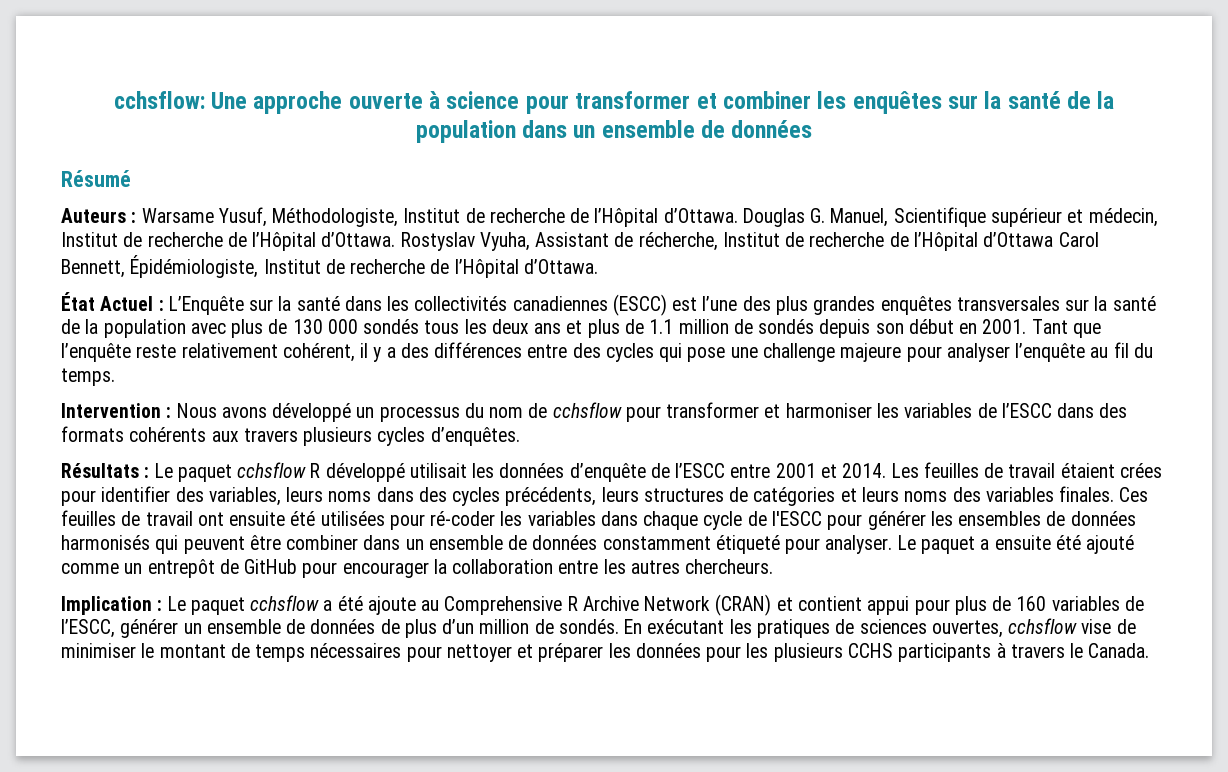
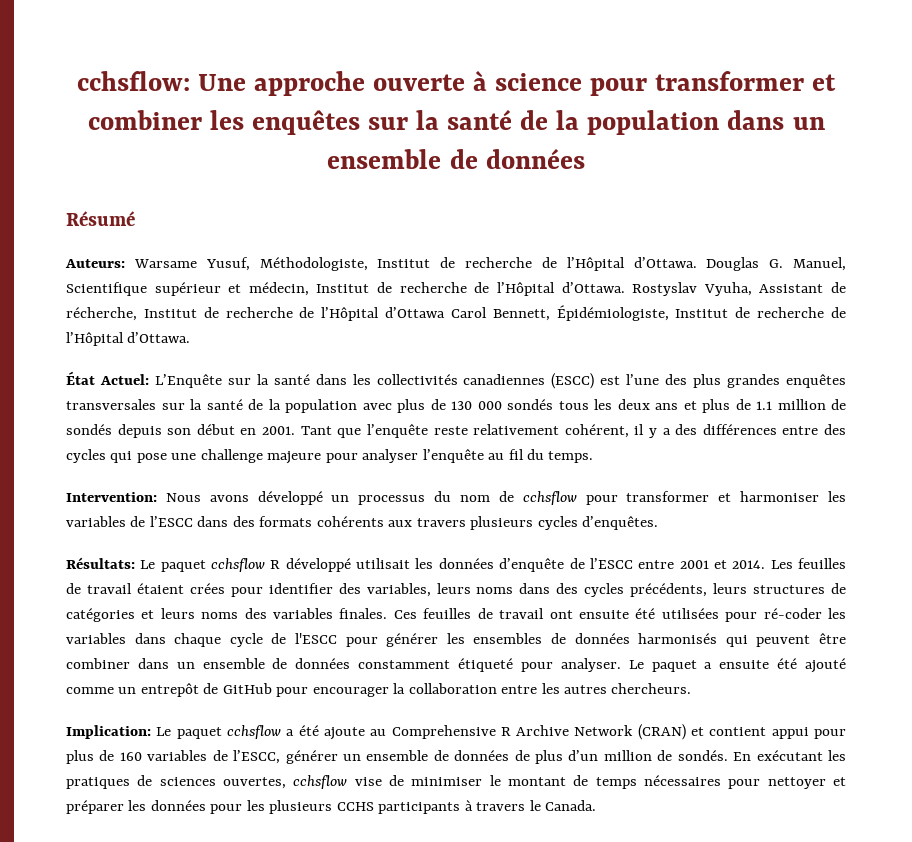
[61,208,137,223] Auteurs : -> [65,259,125,268] Auteurs:
[100,296,164,311] Actuel : -> [99,374,149,385] Actuel:
[61,403,172,418] Intervention : -> [66,492,157,502] Intervention:
[61,463,150,478] Résultats : -> [66,557,135,569] Résultats:
[61,596,163,615] Implication : -> [66,725,151,739] Implication:

